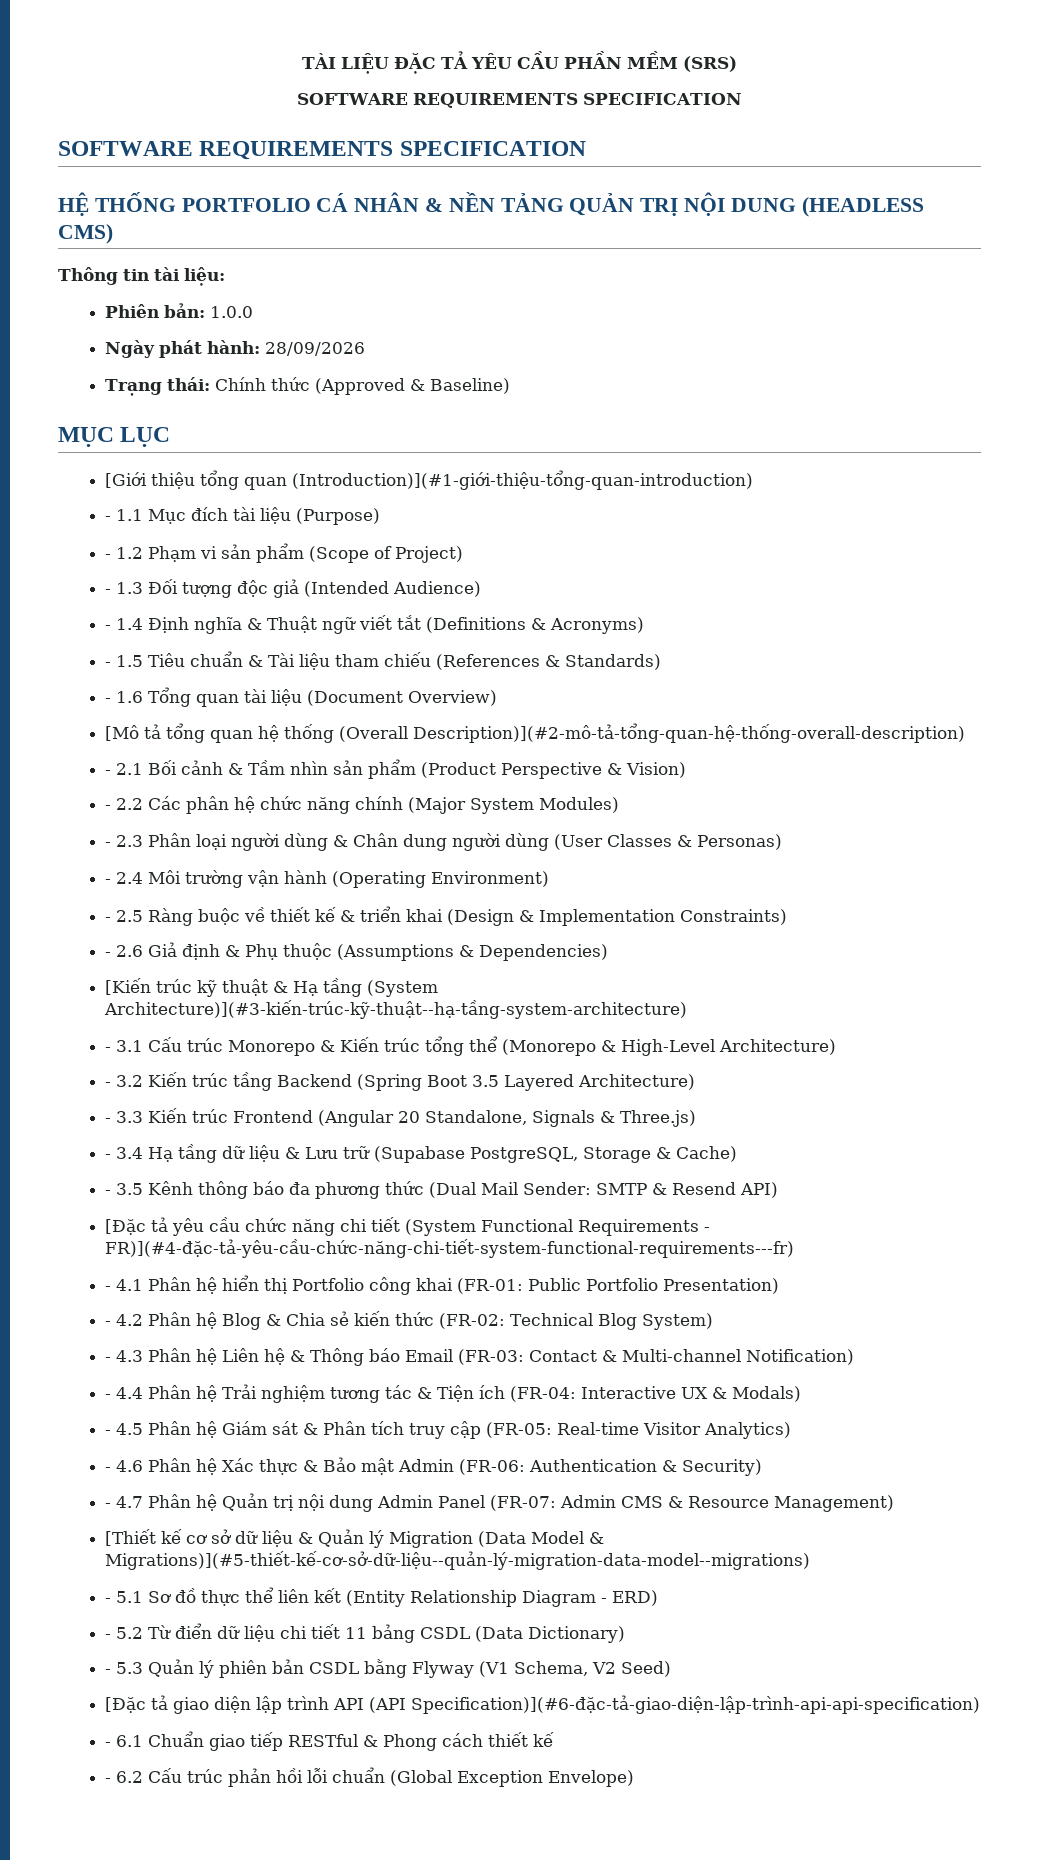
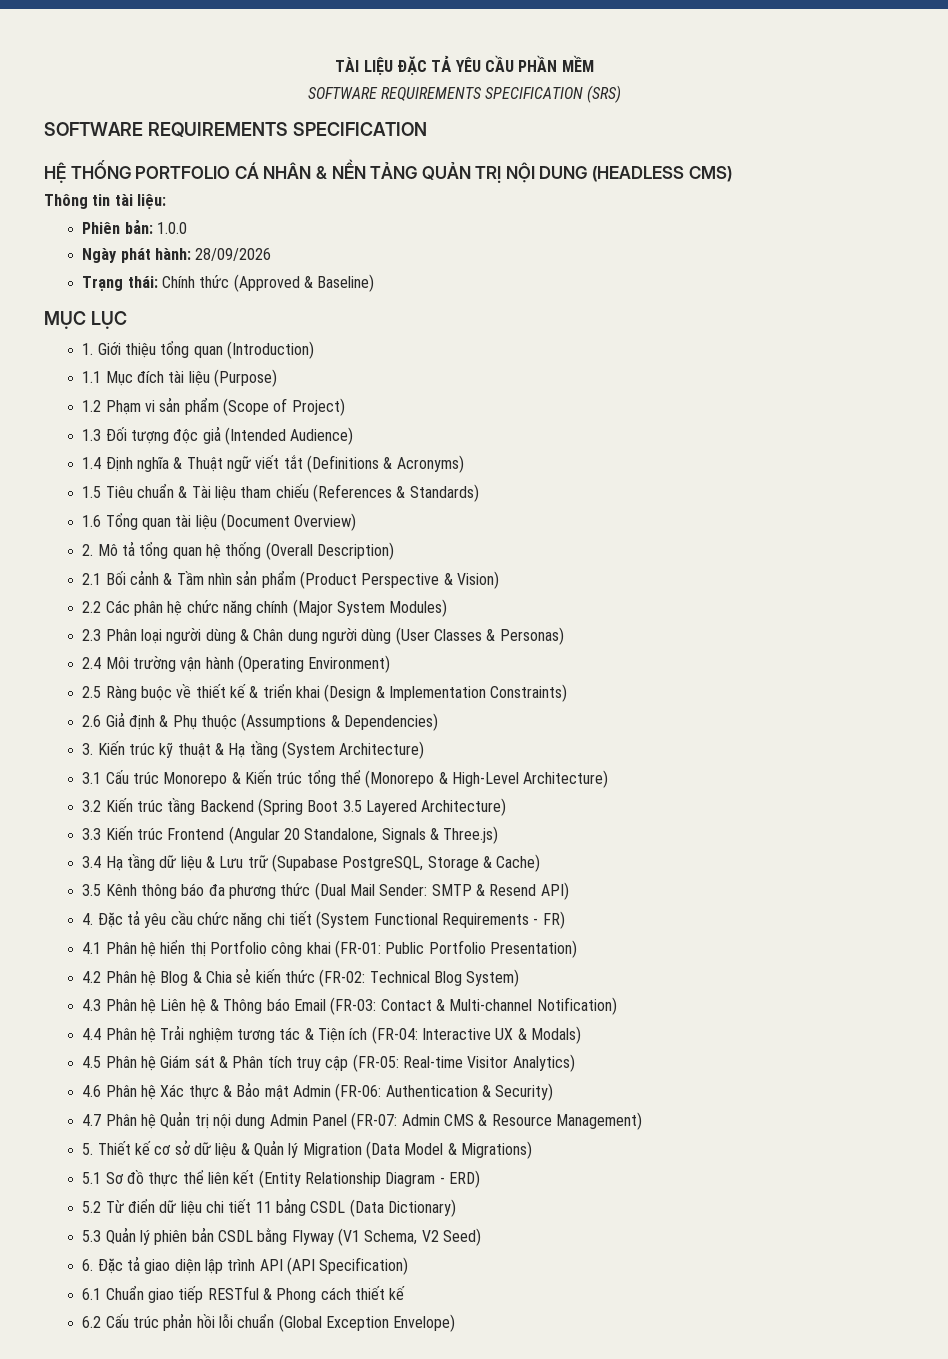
[682,56,737,72] [297,93,742,108] (SRS) // SOFTWARE REQUIREMENTS SPECIFICATION -> [307,85,622,103] // SOFTWARE REQUIREMENTS SPECIFICATION (SRS)
[104,472,147,488] [Giới -> [82,342,121,355] 1. Giới
[291,470,753,490] [104,516,111,521] (Introduction)](#1-giới-thiệu-tổng-quan-introduction) // - -> [227,341,315,359] (Introduction) //
[104,554,111,559] - -> (278, 378) none
[104,589,111,594] - -> (345, 407) none
[104,625,111,630] - -> (354, 436) none
[104,662,111,667] - -> (464, 464) none
[104,698,111,703] - -> (479, 493) none
[104,725,139,741] [Mô -> [82,544,118,556] 2. Mô
[412,723,965,743] [104,770,111,775] Description)](#2-mô-tả-tổng-quan-hệ-thống-overall-description) // - -> [316,542,394,560] Description) //
[104,805,111,810] - -> (499, 580) none
[104,842,111,847] - -> (448, 608) none
[104,879,111,884] - -> (564, 636) none
[104,917,111,922] - -> (391, 664) none
[104,952,111,957] - -> (568, 693) none
[104,978,151,995] [Kiến -> [82,741,125,755] 3. Kiến
[103,1000,687,1019] [104,1047,111,1052] Architecture)](#3-kiến-trúc-kỹ-thuật--hạ-tầng-system-architecture) // - -> [339,741,425,759] Architecture) //
[104,1082,111,1087] - -> (609, 779) none
[104,1118,111,1123] - -> (507, 807) none
[104,1154,111,1159] - -> (499, 835) none
[104,1190,111,1195] - -> (541, 863) none
[104,1219,146,1235] [Đặc -> [82,912,123,928] 4. Đặc
[104,1239,794,1258] [104,1286,111,1291] FR)](#4-đặc-tả-yêu-cầu-chức-năng-chi-tiết-system-functional-requirements---fr) // - -> [542,911,565,929] FR) //
[104,1321,111,1326] - -> (577, 949) none
[104,1357,111,1362] - -> (520, 978) none
[104,1394,111,1399] - -> (617, 1006) none
[104,1430,111,1435] - -> (581, 1035) none
[104,1467,111,1472] - -> (575, 1063) none
[104,1503,111,1508] - -> (554, 1092) none
[104,1529,156,1546] [Thiết -> [82,1141,131,1155] 5. Thiết
[104,1551,810,1570] [104,1598,111,1603] Migrations)](#5-thiết-kế-cơ-sở-dữ-liệu--quản-lý-migration-data-model--migrations) // - -> [460,1141,532,1159] Migrations) //
[104,1634,111,1639] - -> (480, 1179) none
[104,1669,111,1674] - -> (456, 1208) none
[104,1697,146,1713] [Đặc -> [82,1258,123,1274] 6. Đặc
[410,1695,980,1714] [104,1742,111,1747] Specification)](#6-đặc-tả-giao-diện-lập-trình-api-api-specification) // - -> [319,1257,409,1275] Specification) //
[104,1778,111,1783] - -> (406, 1293) none

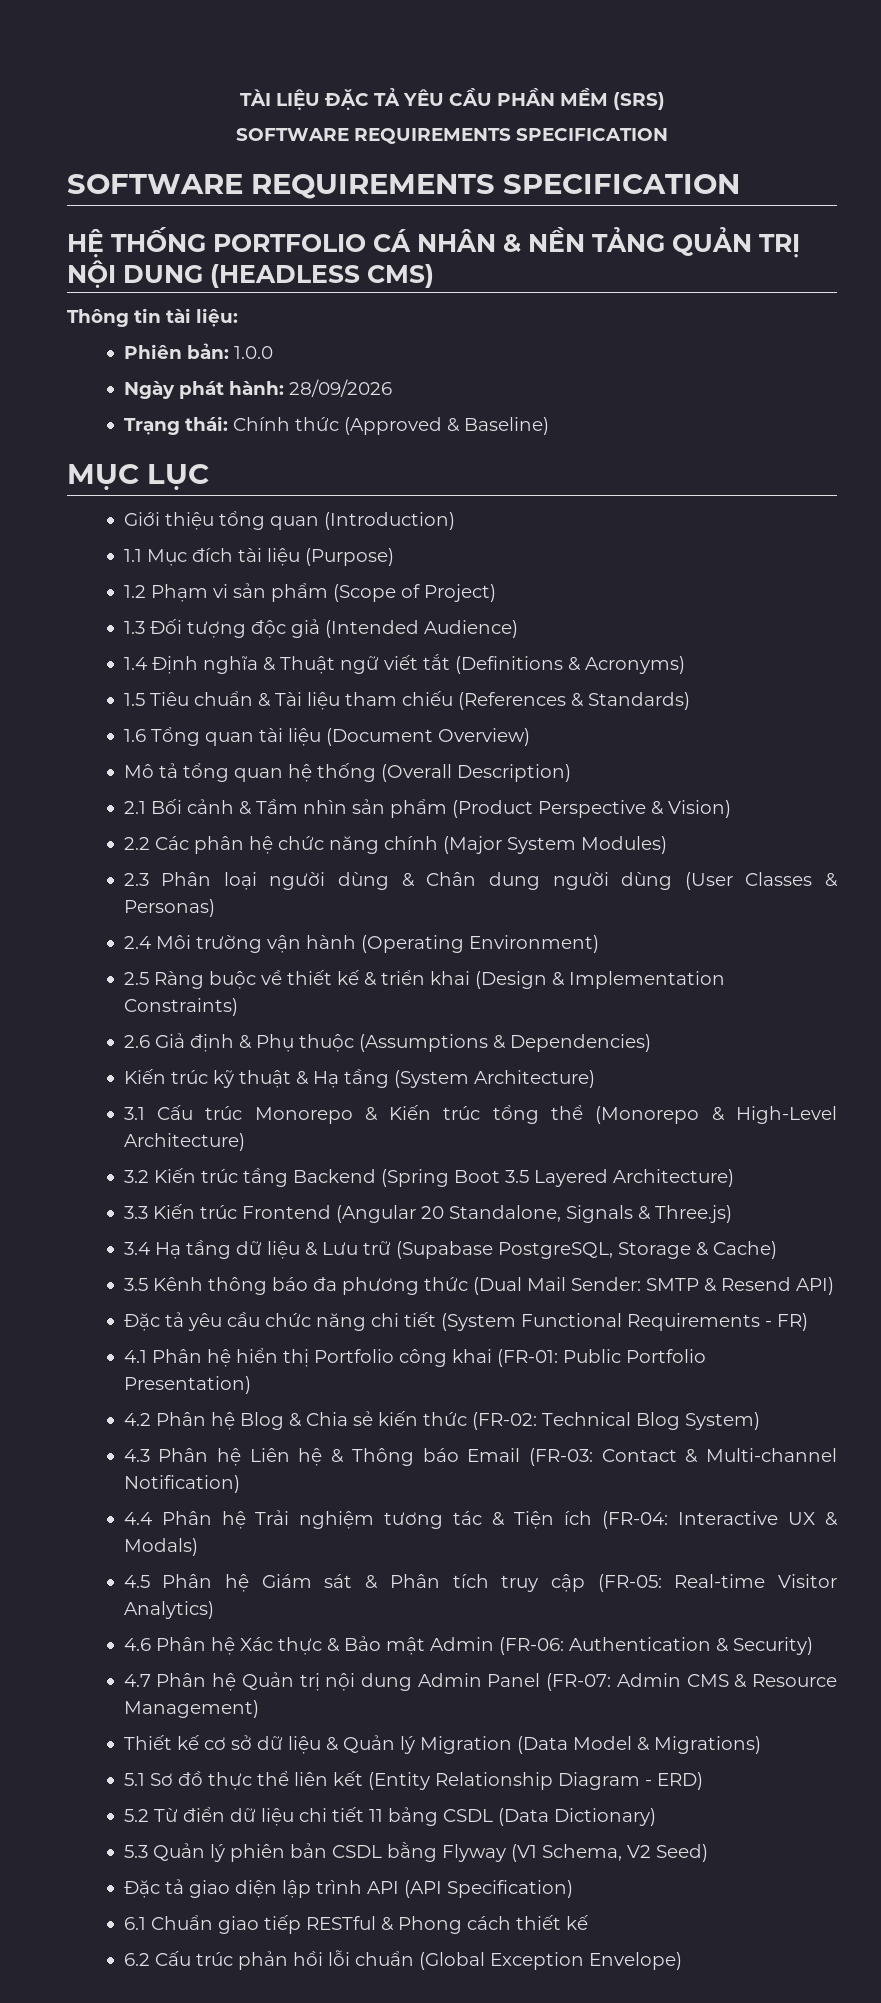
[307,85,622,103] // SOFTWARE REQUIREMENTS SPECIFICATION (SRS) -> [612,92,665,110] [236,128,668,144] (SRS) // SOFTWARE REQUIREMENTS SPECIFICATION
[82,343,94,355] 1. -> (209, 477) none
[82,544,94,556] 2. -> (530, 737) none
[82,743,94,755] 3. -> (651, 1043) none
[82,913,94,925] 4. -> (834, 1286) none
[82,1143,94,1155] 5. -> (259, 1709) none
[82,1259,94,1271] 6. -> (708, 1853) none

